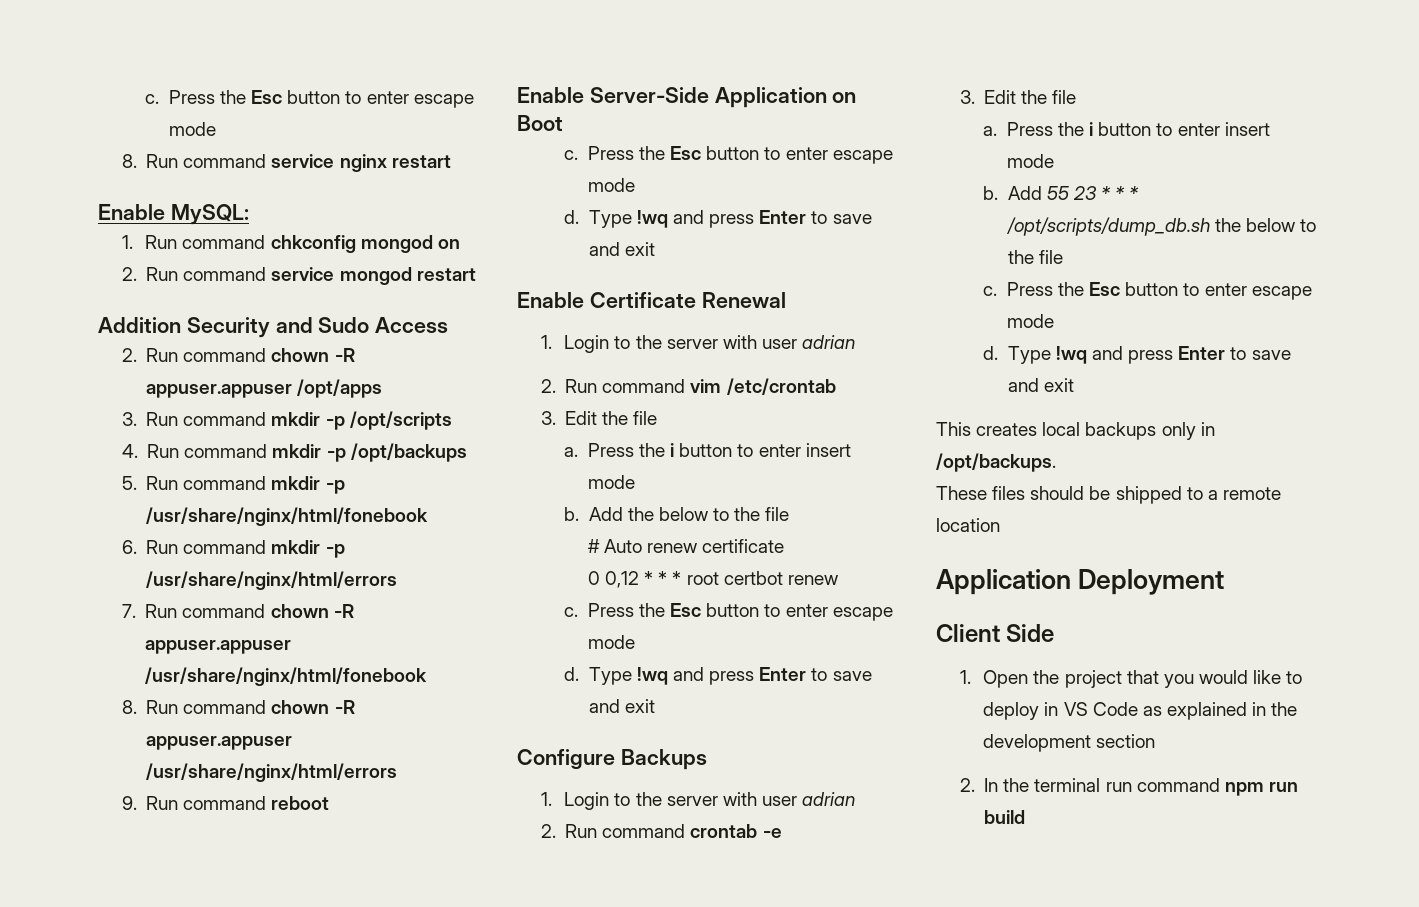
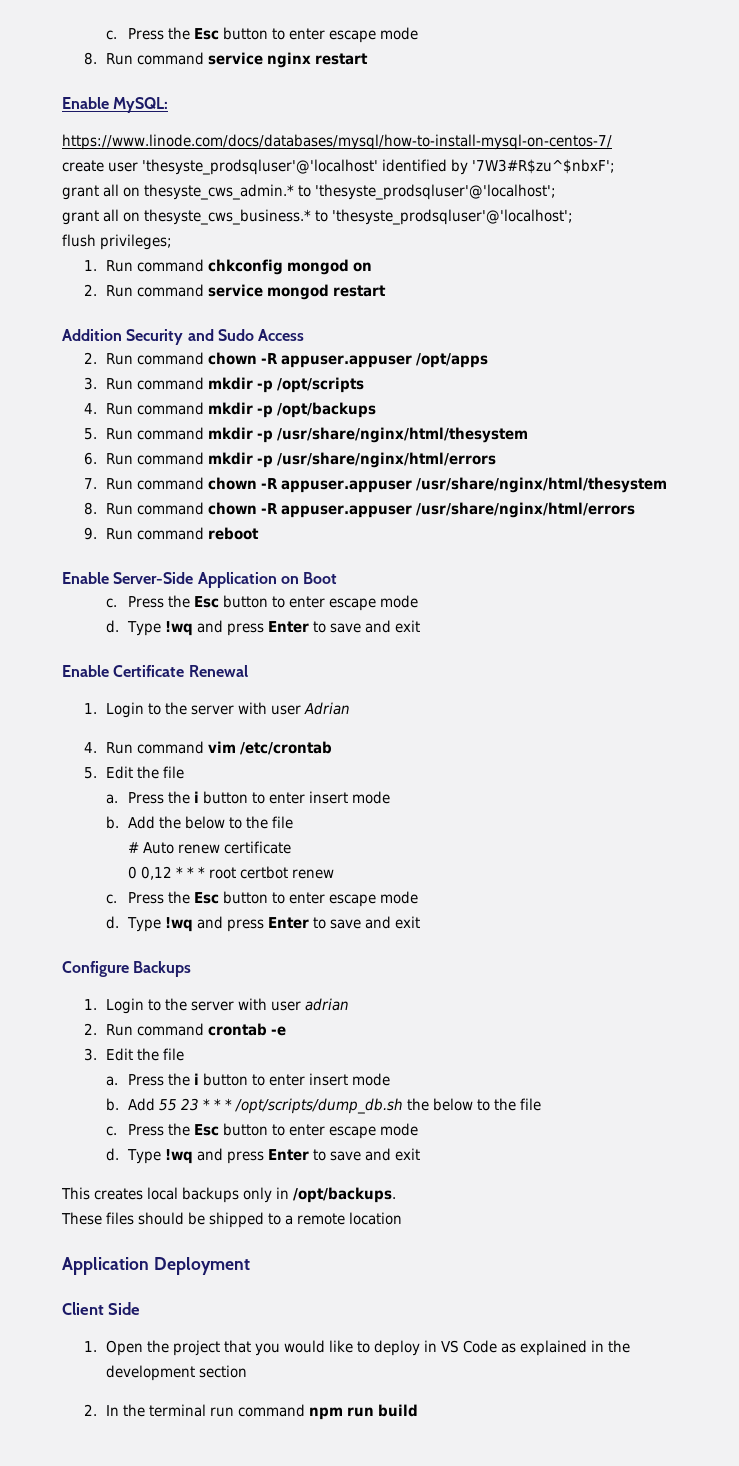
(249, 214) none -> [62,134,612,150] [62,159,615,175] [62,184,556,200] [62,209,573,225] [62,234,172,250] // https://www.linode.com/docs/databases/mysql/how-to-install-mysql-on-centos-7/ // create user 'thesyste_prodsqluser'@'localhost' identified by '7W3#R$zu^$nbxF'; // grant all on thesyste_cws_admin.* to 'thesyste_prodsqluser'@'localhost'; // grant all on thesyste_cws_business.* to 'thesyste_prodsqluser'@'localhost'; // flush privileges;
[146,507,429,526] /usr/share/nginx/html/fonebook -> [277,427,529,443] /usr/share/nginx/html/thesystem
[145,667,428,686] /usr/share/nginx/html/fonebook -> [415,477,667,493] /usr/share/nginx/html/thesystem
[802,335,856,349] [540,379,556,393] adrian // 2. -> [304,702,351,715] [84,742,98,753] Adrian // 4.
[540,411,556,425] 3. -> [84,767,98,779] 5.

